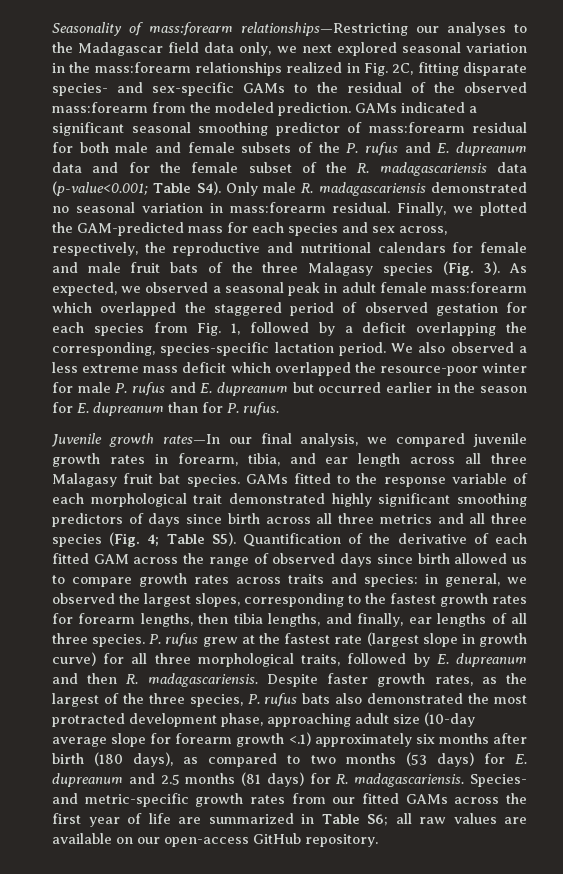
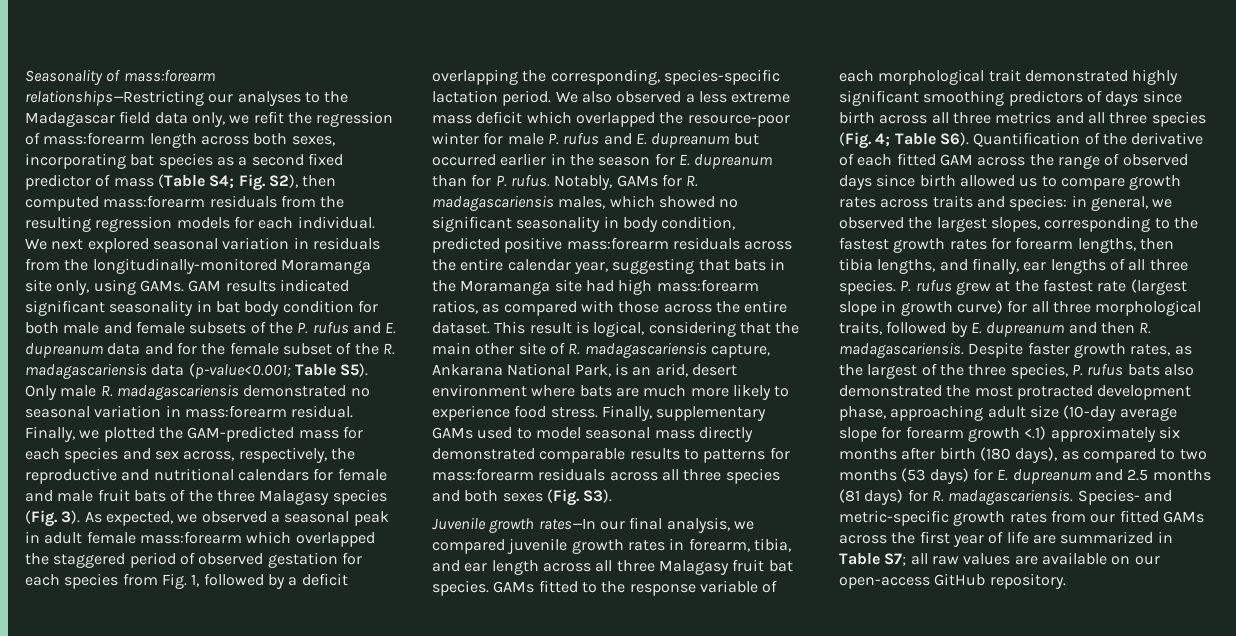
(297, 49) none -> [253,111,394,127] [25,132,335,148] [25,153,343,169] [25,174,337,191] [25,195,345,211] [25,216,375,232] [25,238,47,250] refit the regression of mass:forearm length across both sexes, incorporating bat species as a second fixed predictor of mass (Table S4; Fig. S2), then computed mass:forearm residuals from the resulting regression models for each individual. We
[69,62,527,76] [52,82,527,96] [52,102,477,116] [52,122,527,136] the mass:forearm relationships realized in Fig. 2C, fitting disparate species- and sex-specific GAMs to the residual of the observed mass:forearm from the modeled prediction. GAMs indicated a significant seasonal smoothing predictor of mass:forearm residual -> [312,237,380,250] [25,258,371,274] [25,279,349,295] [25,300,354,316] residuals from the longitudinally-monitored Moramanga site only, using GAMs. GAM results indicated significant seasonality in bat body condition
[196,181,221,195] S4). -> [340,363,369,377] S5).
(279, 409) none -> [554,174,699,190] [432,195,739,211] [432,216,736,232] [432,237,793,253] [432,258,786,274] [432,279,759,295] [432,300,788,316] [432,321,800,337] [432,342,770,358] [432,363,737,377] [432,384,790,400] [432,405,767,421] [432,426,753,442] [432,447,790,463] [432,468,780,484] [432,489,613,506] Notably, GAMs for R. madagascariensis males, which showed no significant seasonality in body condition, predicted positive mass:forearm residuals across the entire calendar year, suggesting that bats in the Moramanga site had high mass:forearm ratios, as compared with those across the entire dataset. This result is logical, considering that the main other site of R. madagascariensis capture, Ankarana National Park, is an arid, desert environment where bats are much more likely to experience food stress. Finally, supplementary GAMs used to model seasonal mass directly demonstrated comparable results to patterns for mass:forearm residuals across all three species and both sexes (Fig. S3).
[211,532,236,546] S5). -> [939,132,969,146] S6).
[366,814,388,826] S6; -> [884,553,907,566] S7;

